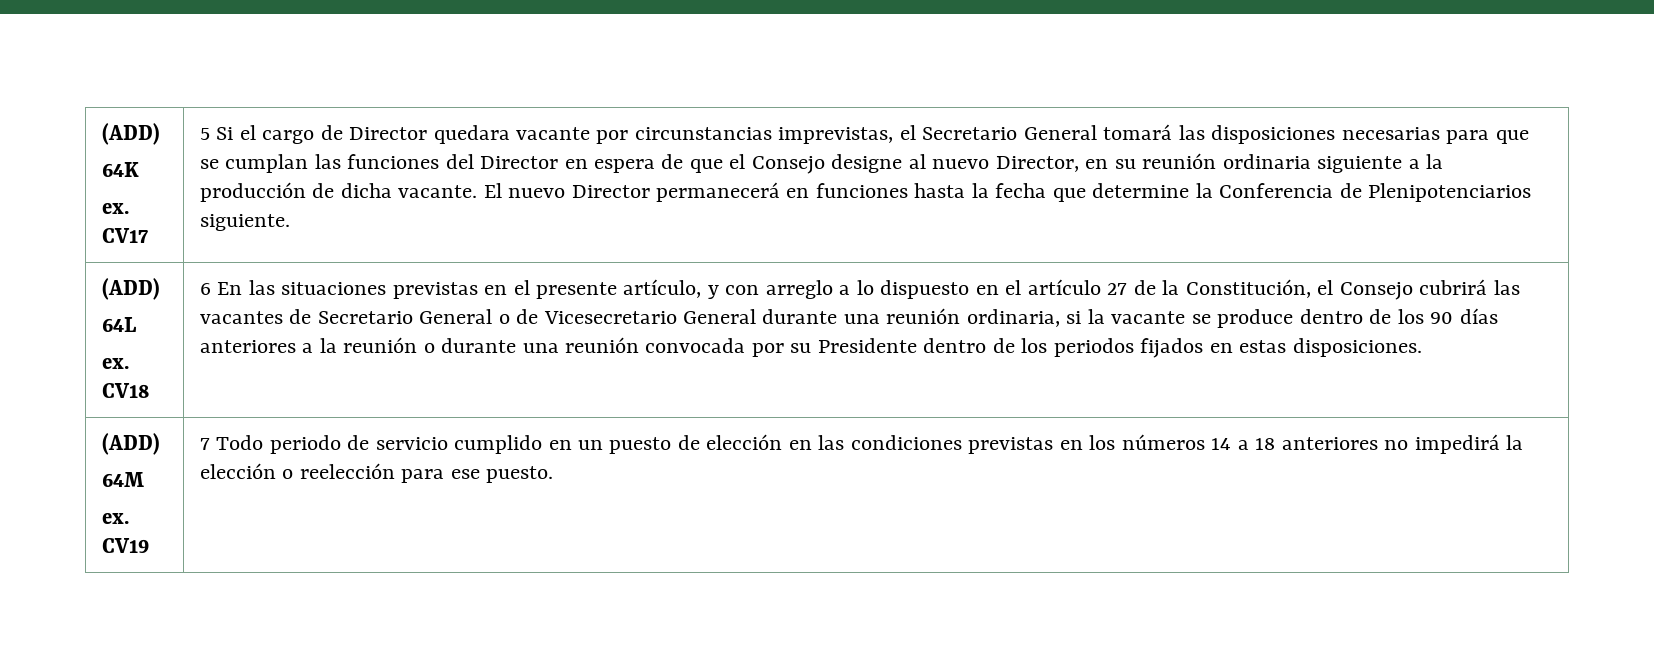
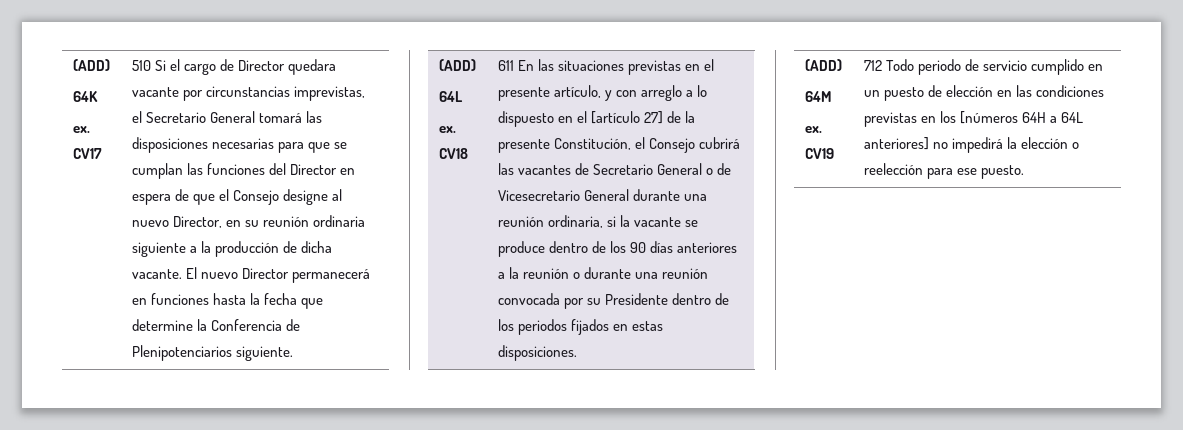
[199,128,210,140] 5 -> [131,60,151,71] 510
[199,283,211,295] 6 -> [497,60,514,71] 611
[1027,279,1128,295] artículo 27 -> [590,111,663,124] [artículo 27]
(1180, 287) none -> [497,139,550,153] presente
[199,438,210,450] 7 -> [863,60,882,71] 712
[1121,434,1378,450] números 14 a 18 anteriores -> [959,111,1084,124] [863,137,929,150] [números 64H a 64L anteriores]

